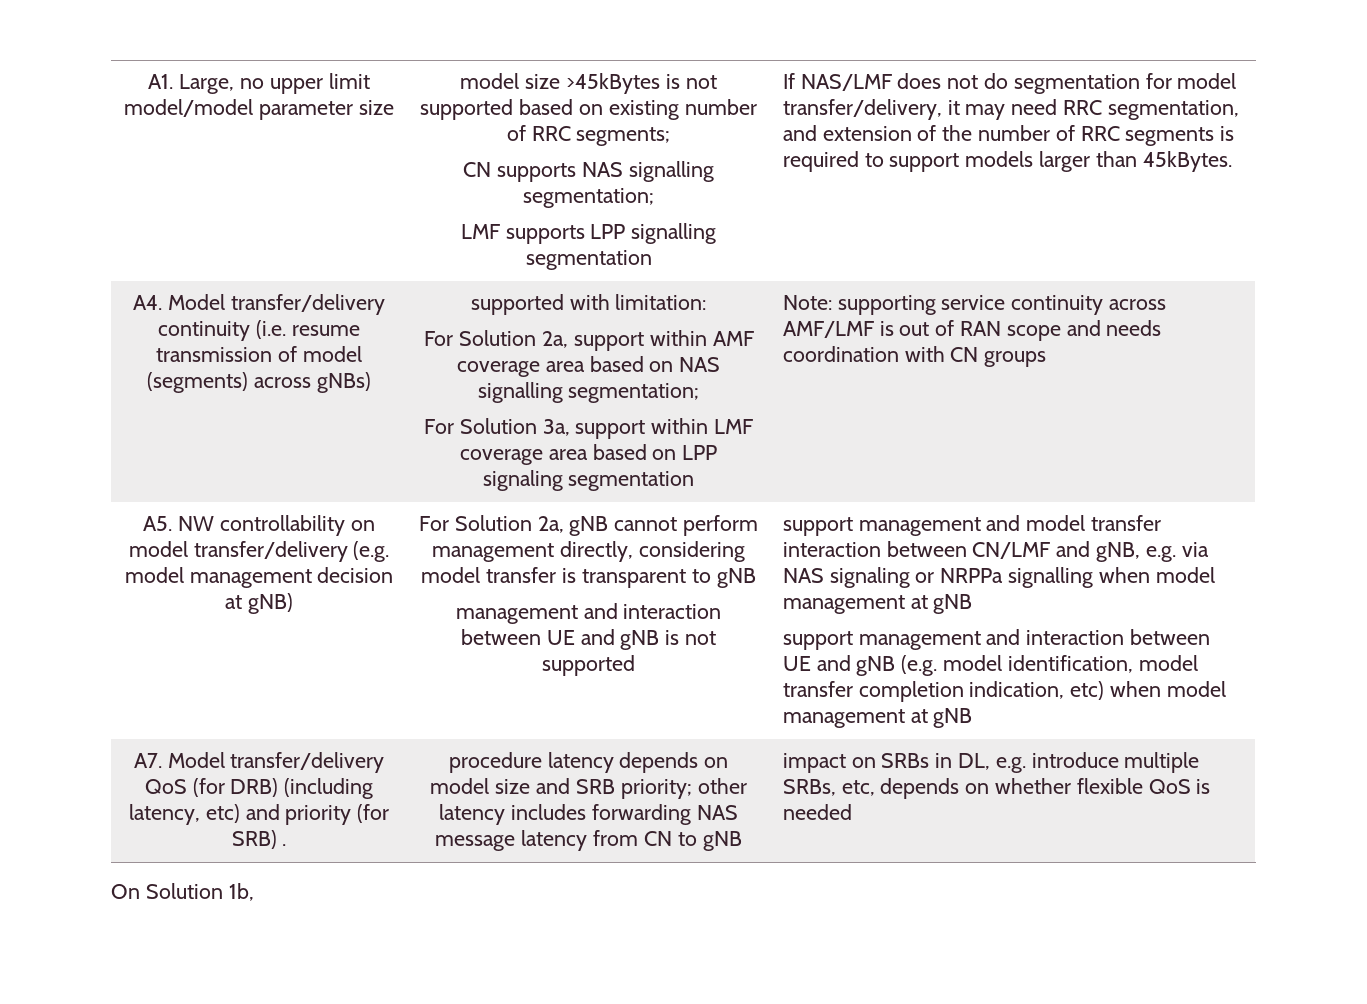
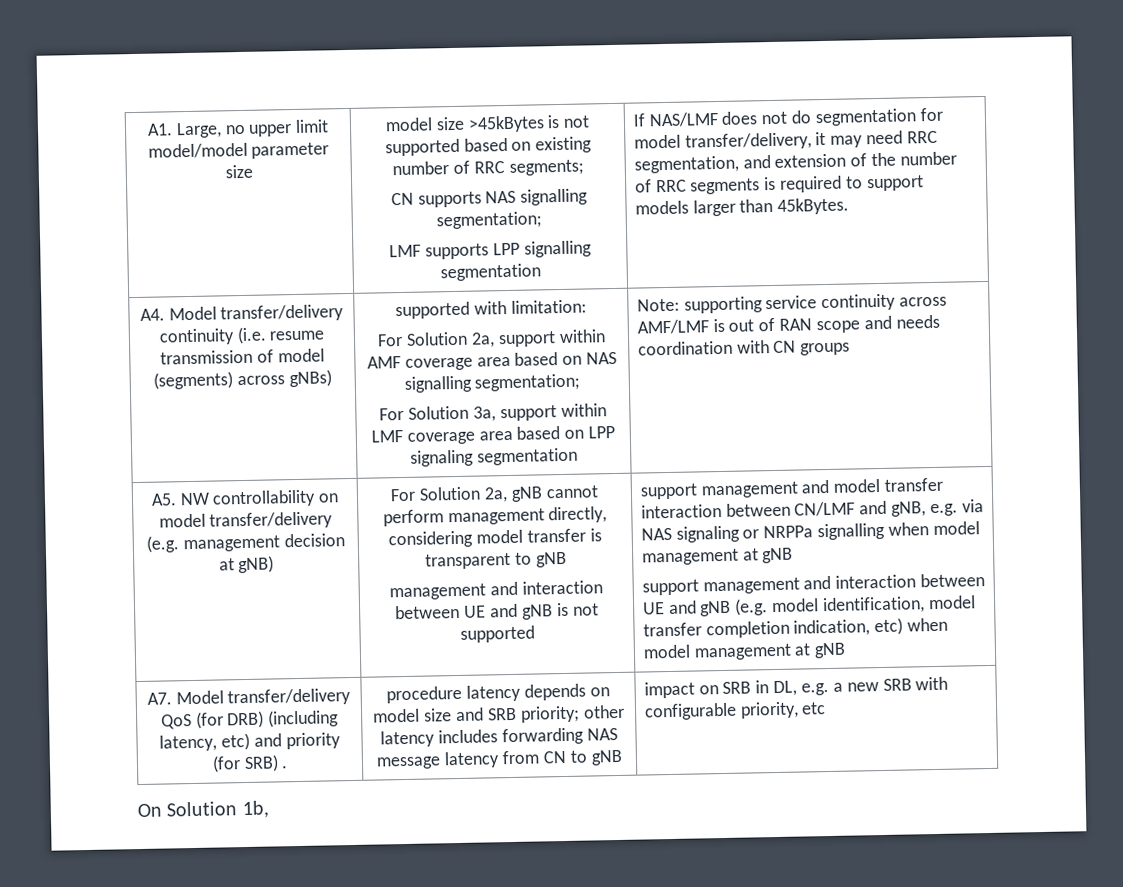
[124,567,184,583] model -> (180, 544) none
[881,753,930,768] SRBs -> [722,681,752,695] SRB
[1031,752,1200,773] [782,778,1211,799] [782,804,852,820] introduce multiple SRBs, etc, depends on whether flexible QoS is needed -> [832,676,949,692] [643,701,827,721] a new SRB with configurable priority, etc

